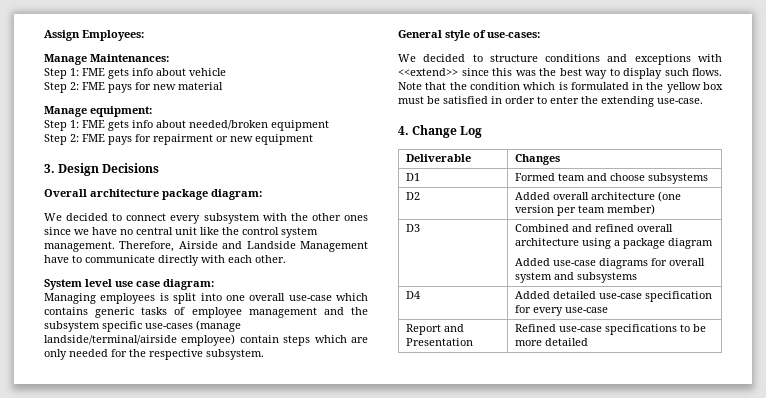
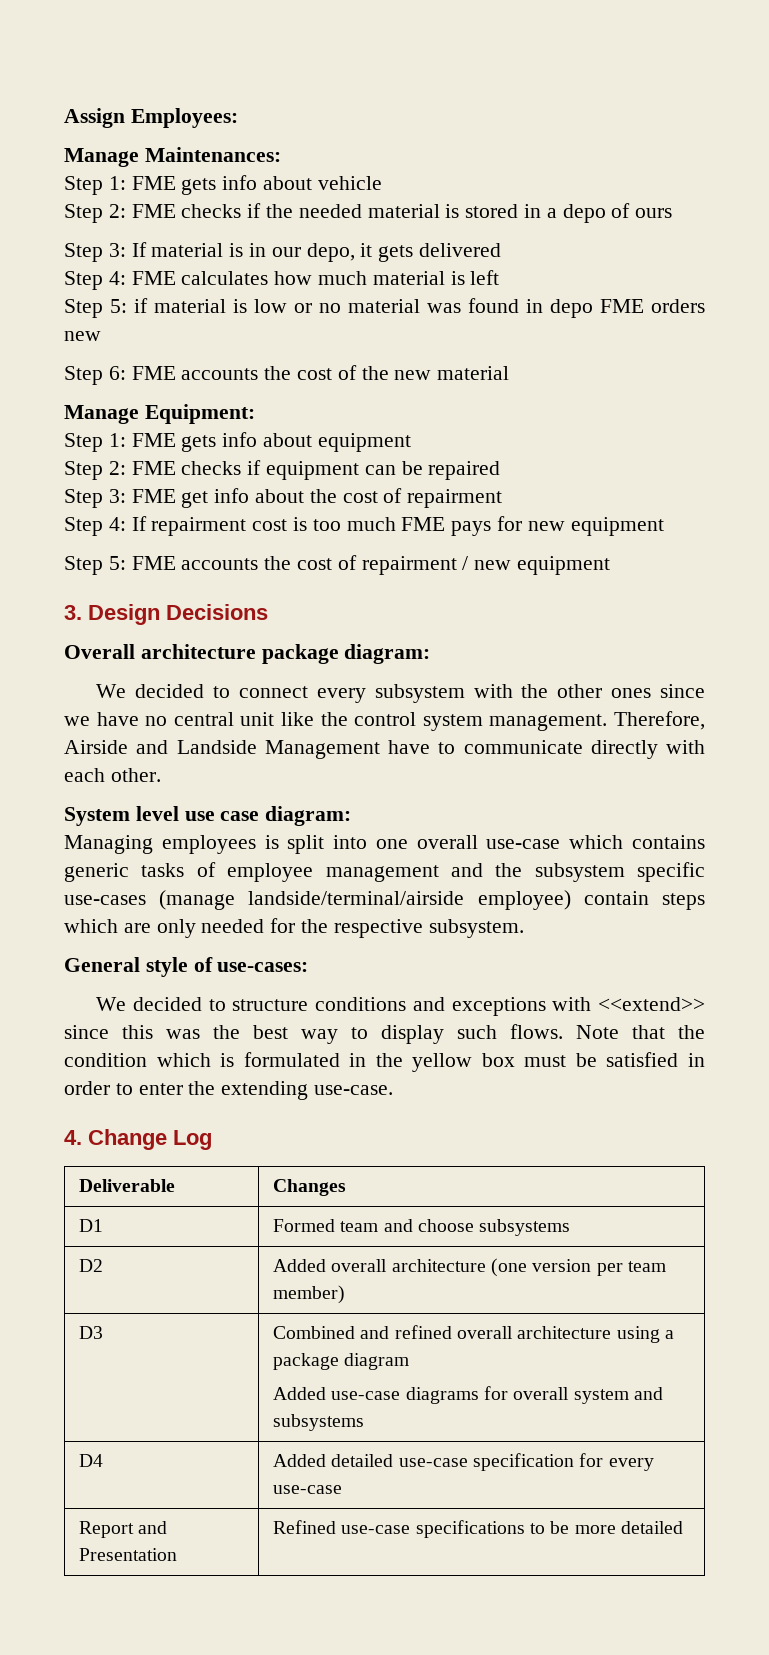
[108,82,151,93] pays for -> [181,203,673,223] [64,242,502,262] [64,270,500,290] [64,298,705,318] [64,331,101,341] [64,365,389,385] checks if the needed material is stored in a depo of ours // Step 3: If material is in our depo, it gets delivered // Step 4: FME calculates how much material is left // Step 5: if material is low or no material was found in depo FME orders new // Step 6: FME accounts the cost of the
[90,106,152,117] [44,120,268,131] equipment: // Step 1: FME gets info about needed/broken -> [144,404,255,424] [64,432,313,452] Equipment: // Step 1: FME gets info about
[108,134,228,145] pays for repairment or -> [181,460,501,480] [64,488,503,508] [64,516,664,536] [64,555,469,575] checks if equipment can be repaired // Step 3: FME get info about the cost of repairment // Step 4: If repairment cost is too much FME pays for new equipment // Step 5: FME accounts the cost of repairment /

